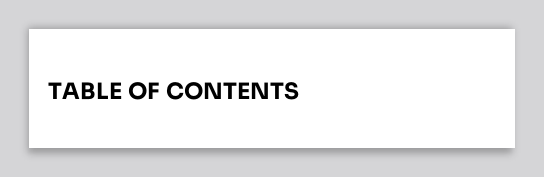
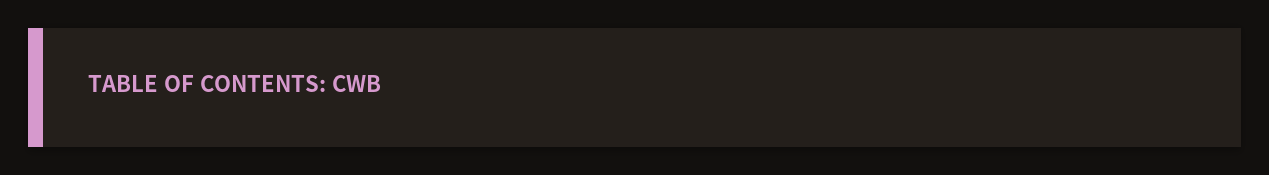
[166,82,300,100] CONTENTS -> [199,75,381,92] CONTENTS: CWB

